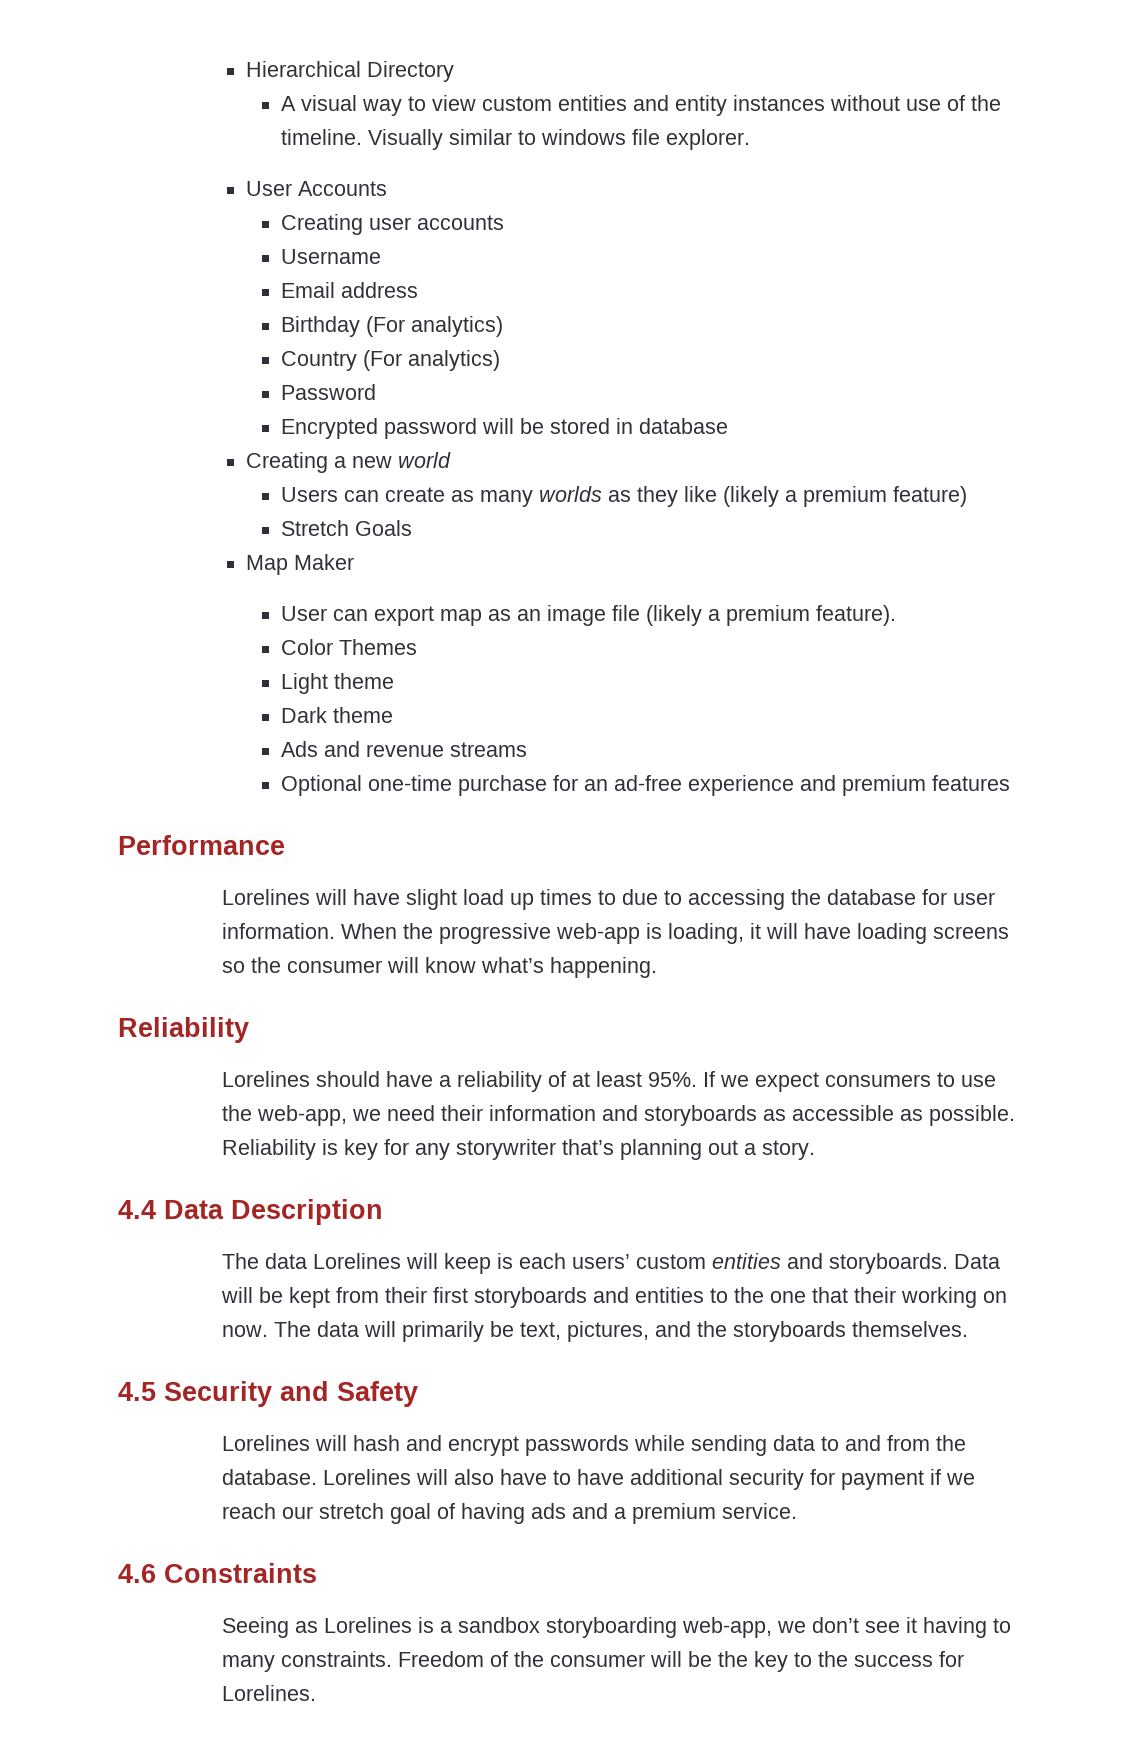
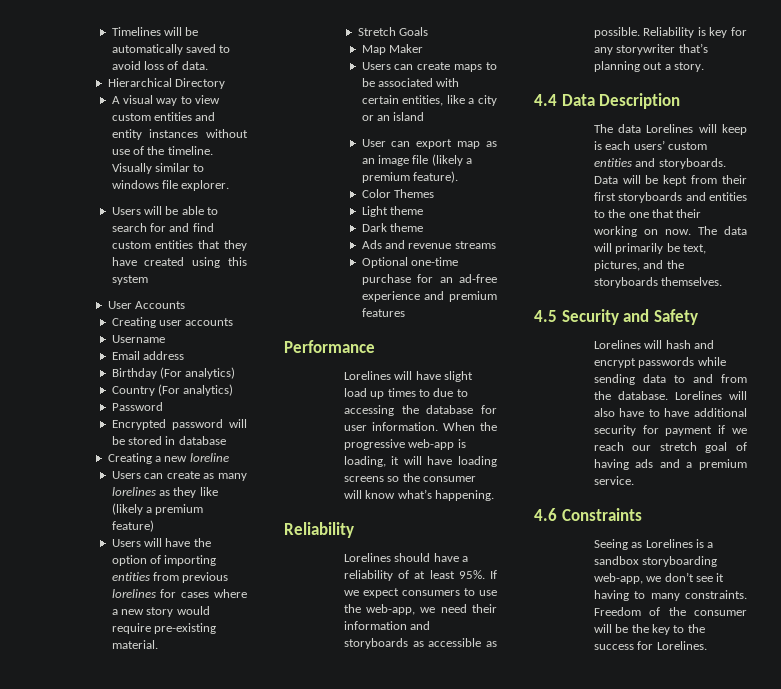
(246, 69) none -> [111,27,199,36] [111,44,231,55] [111,61,208,70] Timelines will be automatically saved to avoid loss of data. //
(750, 139) none -> [111,206,219,215] [111,223,214,232] [111,240,247,251] [111,257,247,268] [111,275,148,285] // Users will be able to search for and find custom entities that they have created using this system
[398,452,452,468] world -> [189,453,229,462] loreline
[538,486,602,502] worlds -> [111,487,156,496] lorelines
[280,520,412,536] [246,554,355,575] Stretch Goals // Map Maker -> [111,538,211,547] [111,555,217,566] [111,572,229,583] [111,589,247,598] [111,606,210,617] [111,623,217,634] [111,640,158,649] [357,27,428,36] [361,44,424,55] [361,62,497,72] [361,78,460,87] [361,95,497,106] [361,112,425,121] Users will have the option of importing entities from previous lorelines for cases where a new story would require pre-existing material. // Stretch Goals // Map Maker // Users can create maps to be associated with certain entities, like a city or an island

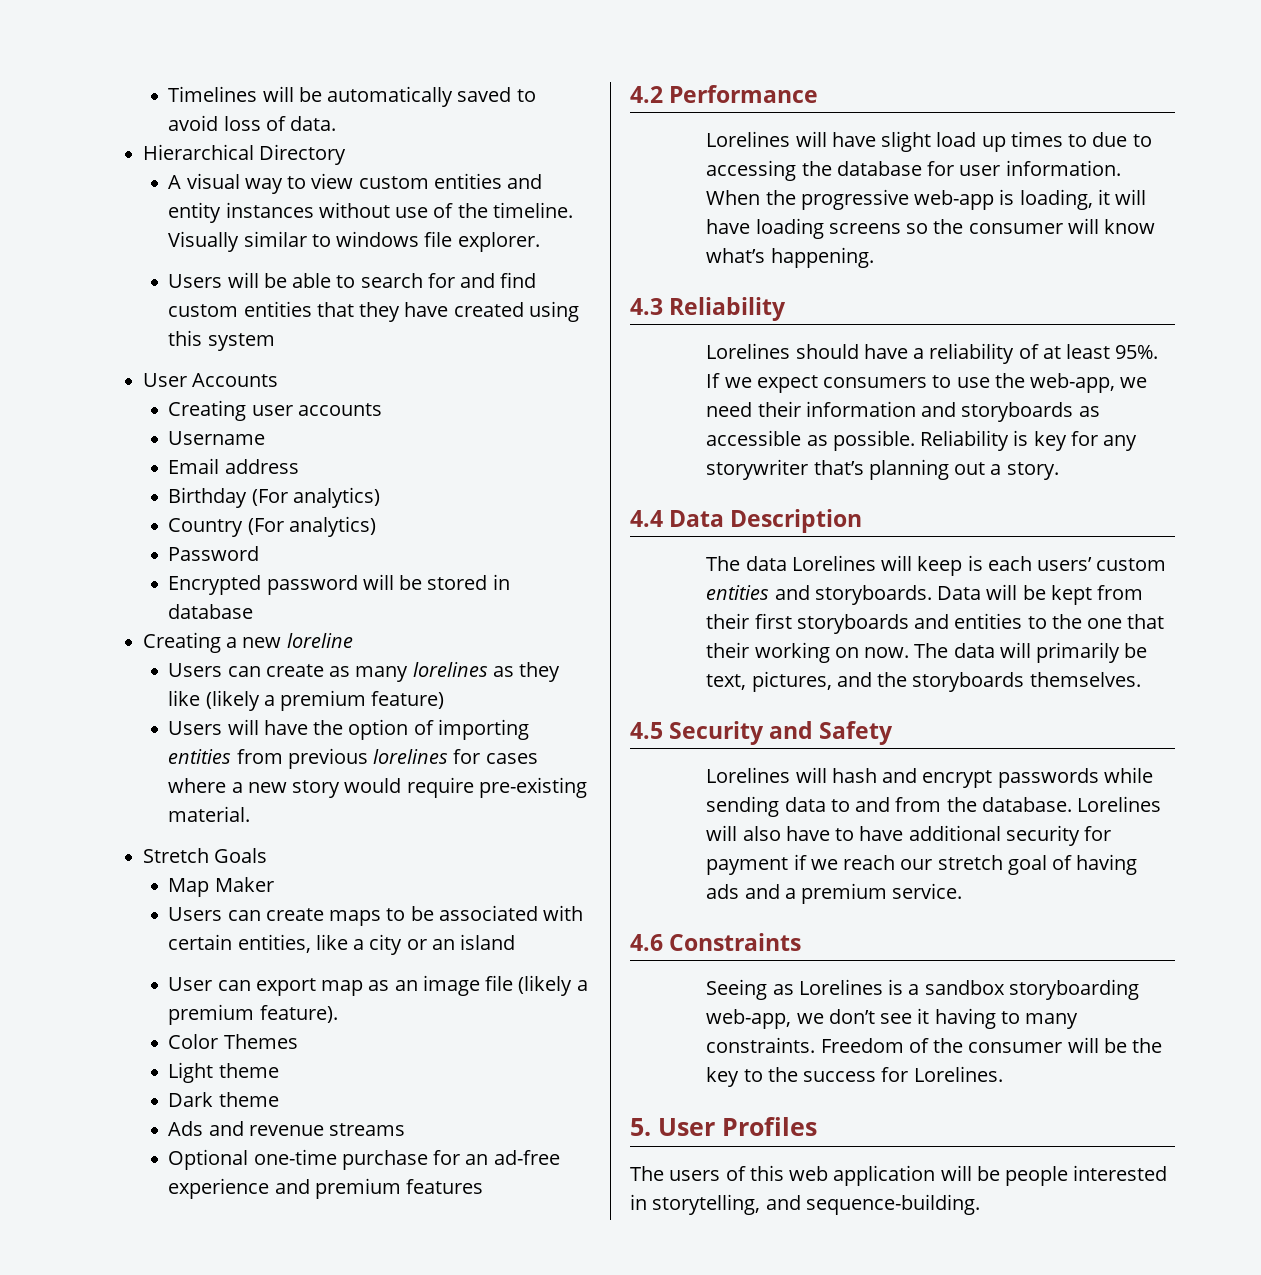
(405, 312) none -> [630,86,663,103] 4.2
(494, 495) none -> [630,298,663,315] 4.3
(707, 645) none -> [630,1117,817,1136] [630,1165,1168,1186] [630,1194,980,1215] // 5. User Profiles // The users of this web application will be people interested in storytelling, and sequence-building.

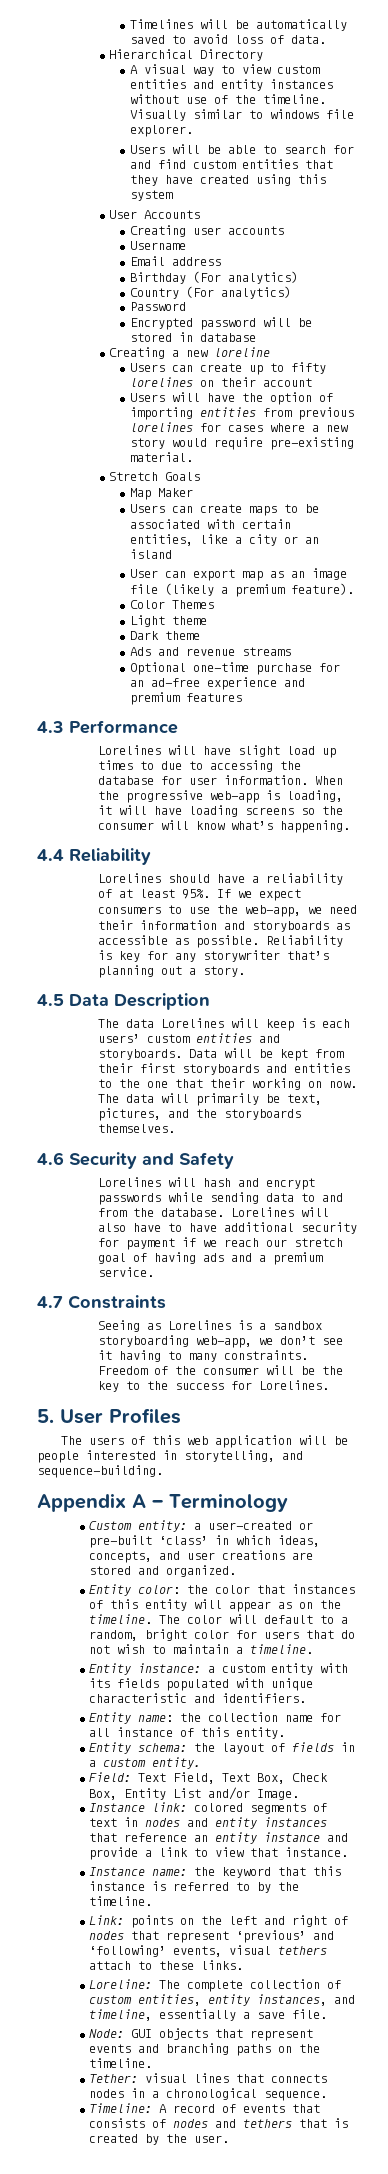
[329,662,561,682] [168,690,445,711] as many lorelines as they like (likely a premium feature) -> [248,362,326,375] [129,377,312,387] up to fifty lorelines on their account
[630,86,663,103] 4.2 -> [37,721,64,733] 4.3
[630,298,663,315] 4.3 -> [37,849,64,861] 4.4
[630,510,663,527] 4.4 -> [37,994,64,1006] 4.5
[630,722,663,739] 4.5 -> [37,1152,64,1165] 4.6
[630,934,663,951] 4.6 -> [37,1296,63,1308] 4.7
(980, 1204) none -> [37,1493,288,1512] [89,1520,314,1532] [89,1535,321,1548] [89,1550,314,1563] [89,1565,237,1577] [89,1584,356,1596] [89,1599,342,1612] [89,1614,349,1624] [89,1629,356,1641] [89,1644,314,1654] [89,1663,349,1675] [89,1678,314,1691] [89,1693,307,1703] [89,1712,342,1724] [89,1727,286,1739] [89,1742,356,1754] [89,1757,202,1769] [89,1772,329,1784] [89,1787,300,1800] [89,1802,328,1814] [89,1817,328,1829] [89,1832,349,1844] [89,1847,349,1860] [89,1866,342,1878] [89,1881,300,1893] [89,1896,153,1906] [89,1915,349,1928] [89,1930,335,1943] [89,1945,328,1957] [89,1960,244,1970] [89,1979,342,1992] [89,1994,356,2006] [89,2009,328,2021] [89,2028,314,2041] [89,2043,321,2056] [89,2058,153,2068] [89,2073,328,2083] [89,2088,328,2101] [89,2103,321,2113] [89,2118,349,2128] [89,2134,230,2145] // Appendix A – Terminology // Custom entity: a user-created or pre-built ‘class’ in which ideas, concepts, and user creations are stored and organized. // Entity color: the color that instances of this entity will appear as on the timeline. The color will default to a random, bright color for users that do not wish to maintain a timeline. // Entity instance: a custom entity with its fields populated with unique characteristic and identifiers. // Entity name: the collection name for all instance of this entity. // Entity schema: the layout of fields in a custom entity. // Field: Text Field, Text Box, Check Box, Entity List and/or Image. // Instance link: colored segments of text in nodes and entity instances that reference an entity instance and provide a link to view that instance. // Instance name: the keyword that this instance is referred to by the timeline. // Link: points on the left and right of nodes that represent ‘previous’ and ‘following’ events, visual tethers attach to these links. // Loreline: The complete collection of custom entities, entity instances, and timeline, essentially a save file. // Node: GUI objects that represent events and branching paths on the timeline. // Tether: visual lines that connects nodes in a chronological sequence. // Timeline: A record of events that consists of nodes and tethers that is created by the user.

